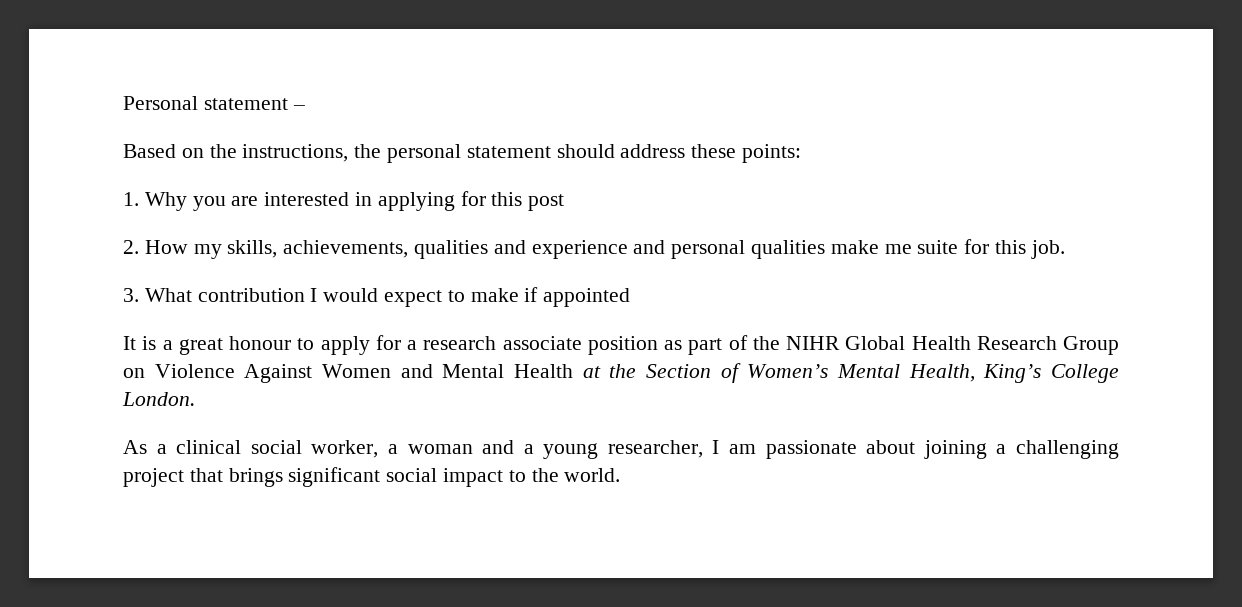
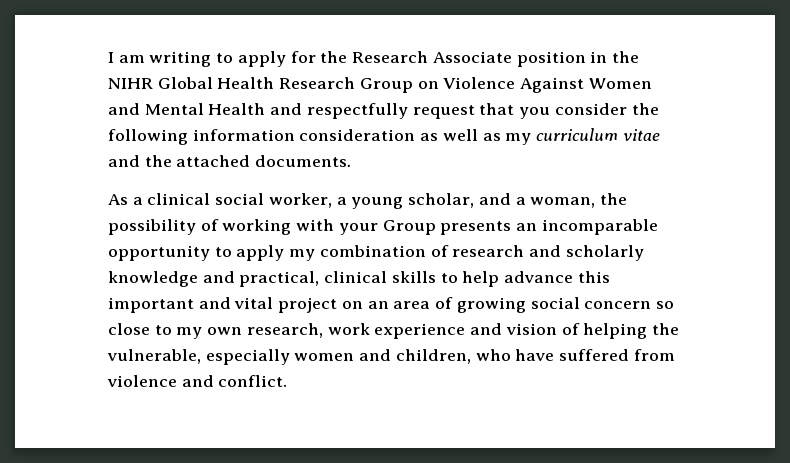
[123,96,305,110] [123,144,802,163] [123,191,565,211] [123,239,1065,259] [123,287,631,307] [123,335,748,355] Personal statement – // Based on the instructions, the personal statement should address these points: // 1. Why you are interested in applying for this post // 2. How my skills, achievements, qualities and experience and personal qualities make me suite for this job. // 3. What contribution I would expect to make if appointed // It is a great honour to apply for a research associate position as part of -> [108,51,608,67] I am writing to apply for the Research Associate position in
[582,363,1119,383] [122,392,195,406] at the Section of Women’s Mental Health, King’s College London. -> [270,103,659,119] [108,128,660,145] [108,155,352,167] and respectfully request that you consider the following information consideration as well as my curriculum vitae and the attached documents.
[407,440,1119,459] [123,467,621,487] woman and a young researcher, I am passionate about joining a challenging project that brings significant social impact to the world. -> [351,193,627,209] [108,219,658,235] [108,245,644,261] [108,271,610,287] [108,297,674,313] [108,323,679,339] [107,349,675,365] [107,375,288,387] young scholar, and a woman, the possibility of working with your Group presents an incomparable opportunity to apply my combination of research and scholarly knowledge and practical, clinical skills to help advance this important and vital project on an area of growing social concern so close to my own research, work experience and vision of helping the vulnerable, especially women and children, who have suffered from violence and conflict.

